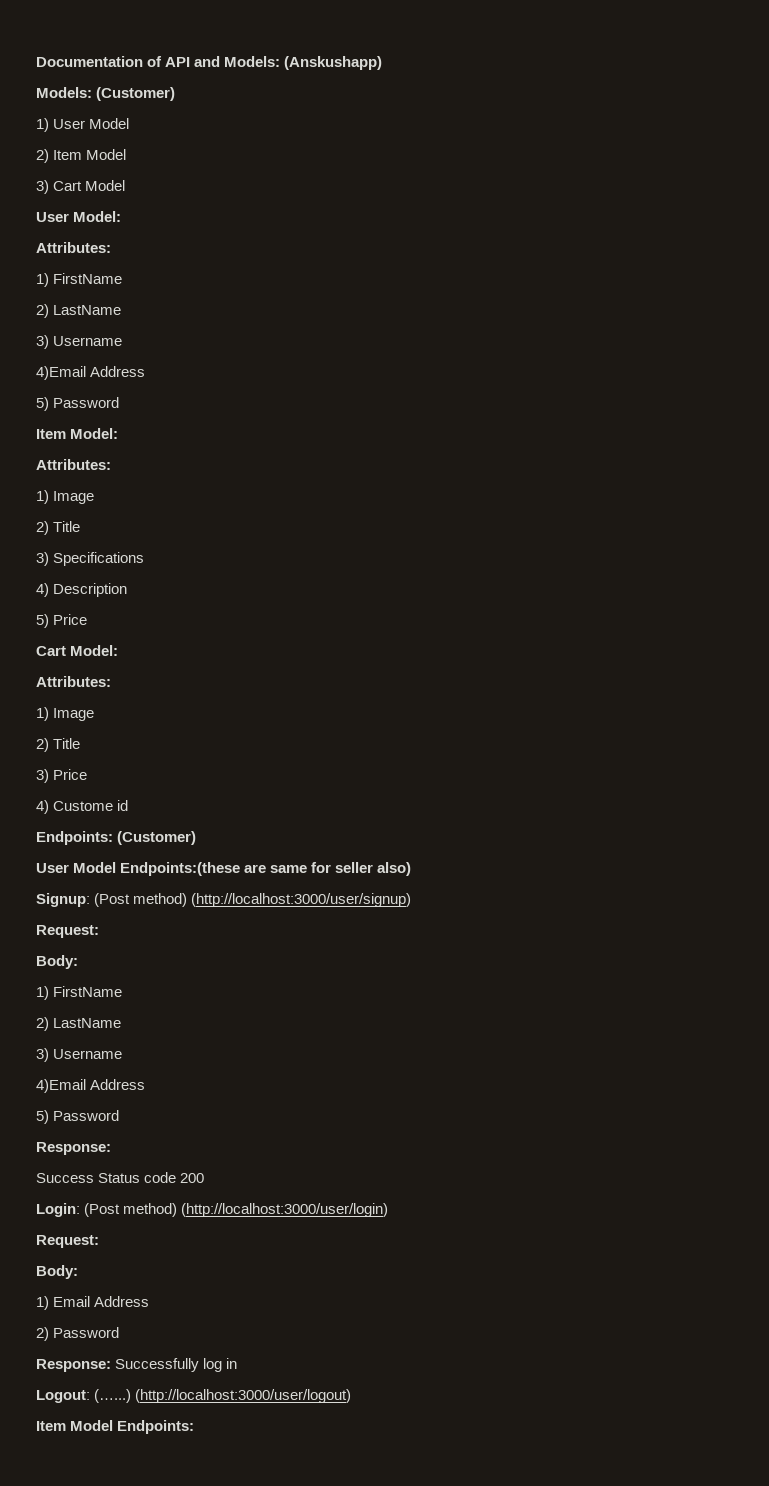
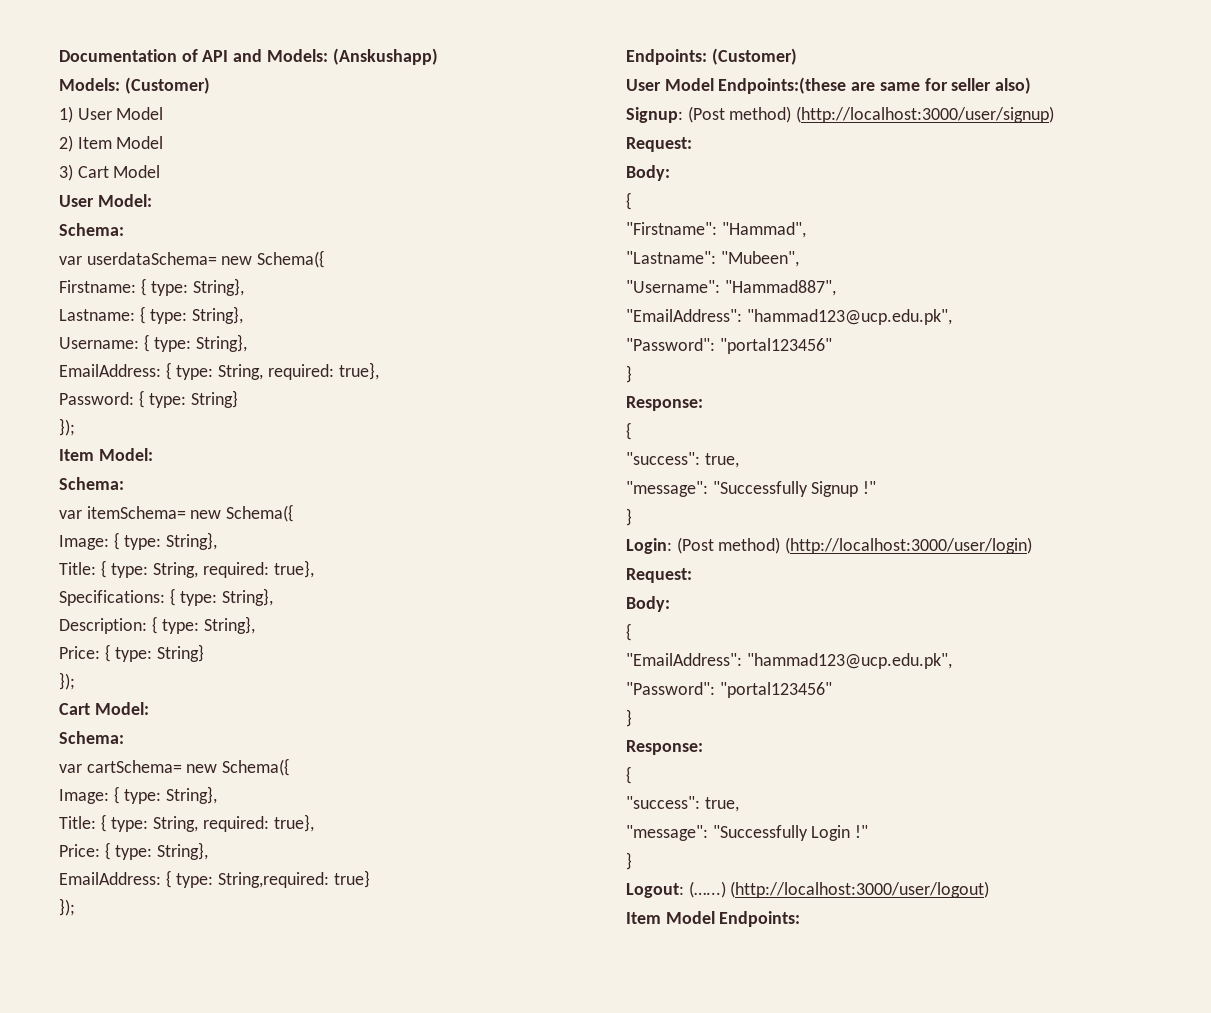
[36,242,111,253] [36,273,123,287] [36,304,122,318] [36,335,123,349] [36,366,146,380] [36,397,120,411] [36,428,119,439] [36,459,111,470] [36,490,95,504] [36,521,81,535] [36,552,145,566] [36,583,128,597] [36,614,88,628] [36,645,119,656] [36,676,111,687] [36,707,95,721] [36,738,81,752] [36,769,88,783] [36,800,129,814] Attributes: // 1) FirstName // 2) LastName // 3) Username // 4)Email Address // 5) Password // Item Model: // Attributes: // 1) Image // 2) Title // 3) Specifications // 4) Description // 5) Price // Cart Model: // Attributes: // 1) Image // 2) Title // 3) Price // 4) Custome id -> [59,223,124,236] [59,250,326,268] [59,278,245,296] [59,306,244,324] [59,334,248,352] [59,362,379,380] [59,390,239,408] [59,418,75,436] [59,448,153,461] [59,477,124,490] [59,504,295,522] [59,532,218,550] [59,560,314,578] [59,588,274,606] [59,616,256,634] [59,644,205,662] [59,672,75,690] [59,702,149,715] [59,731,124,744] [59,758,291,776] [59,786,218,804] [59,814,314,832] [59,842,209,860] [59,870,370,888] [59,898,75,916] Schema: // var userdataSchema= new Schema({ // Firstname: { type: String}, // Lastname: { type: String}, // Username: { type: String}, // EmailAddress: { type: String, required: true}, // Password: { type: String} // }); // Item Model: // Schema: // var itemSchema= new Schema({ // Image: { type: String}, // Title: { type: String, required: true}, // Specifications: { type: String}, // Description: { type: String}, // Price: { type: String} // }); // Cart Model: // Schema: // var cartSchema= new Schema({ // Image: { type: String}, // Title: { type: String, required: true}, // Price: { type: String}, // EmailAddress: { type: String,required: true} // });
[36,986,123,1000] [36,1017,122,1031] [36,1048,123,1062] [36,1079,146,1093] [36,1110,120,1124] [36,1142,111,1155] [36,1172,205,1183] 1) FirstName // 2) LastName // 3) Username // 4)Email Address // 5) Password // Response: // Success Status code 200 -> [626,192,632,210] [626,222,806,238] [626,251,799,267] [626,280,836,296] [626,309,952,325] [626,338,832,354] [626,365,632,383] [626,396,703,411] [626,422,632,440] [626,452,739,468] [626,481,877,497] [626,508,632,526] { // "Firstname": "Hammad", // "Lastname": "Mubeen", // "Username": "Hammad887", // "EmailAddress": "hammad123@ucp.edu.pk", // "Password": "portal123456" // } // Response: // { // "success": true, // "message": "Successfully Signup !" // }
[36,1296,150,1310] [36,1327,120,1341] [36,1358,238,1372] 1) Email Address // 2) Password // Response: Successfully log in -> [626,623,632,641] [626,653,952,669] [626,682,832,698] [626,709,632,727] [626,740,703,755] [626,766,632,784] [626,796,739,812] [626,825,869,841] [626,852,632,870] { // "EmailAddress": "hammad123@ucp.edu.pk", // "Password": "portal123456" // } // Response: // { // "success": true, // "message": "Successfully Login !" // }

